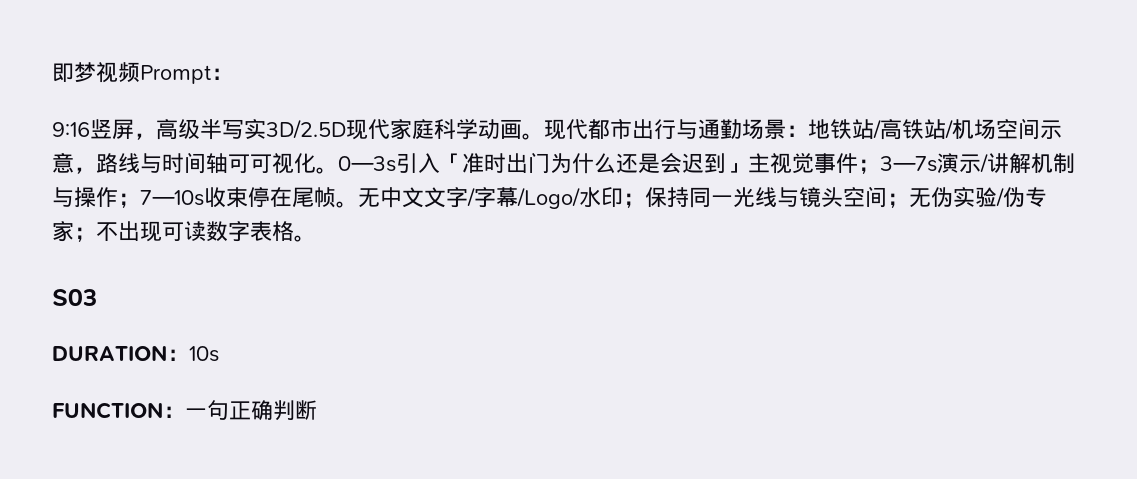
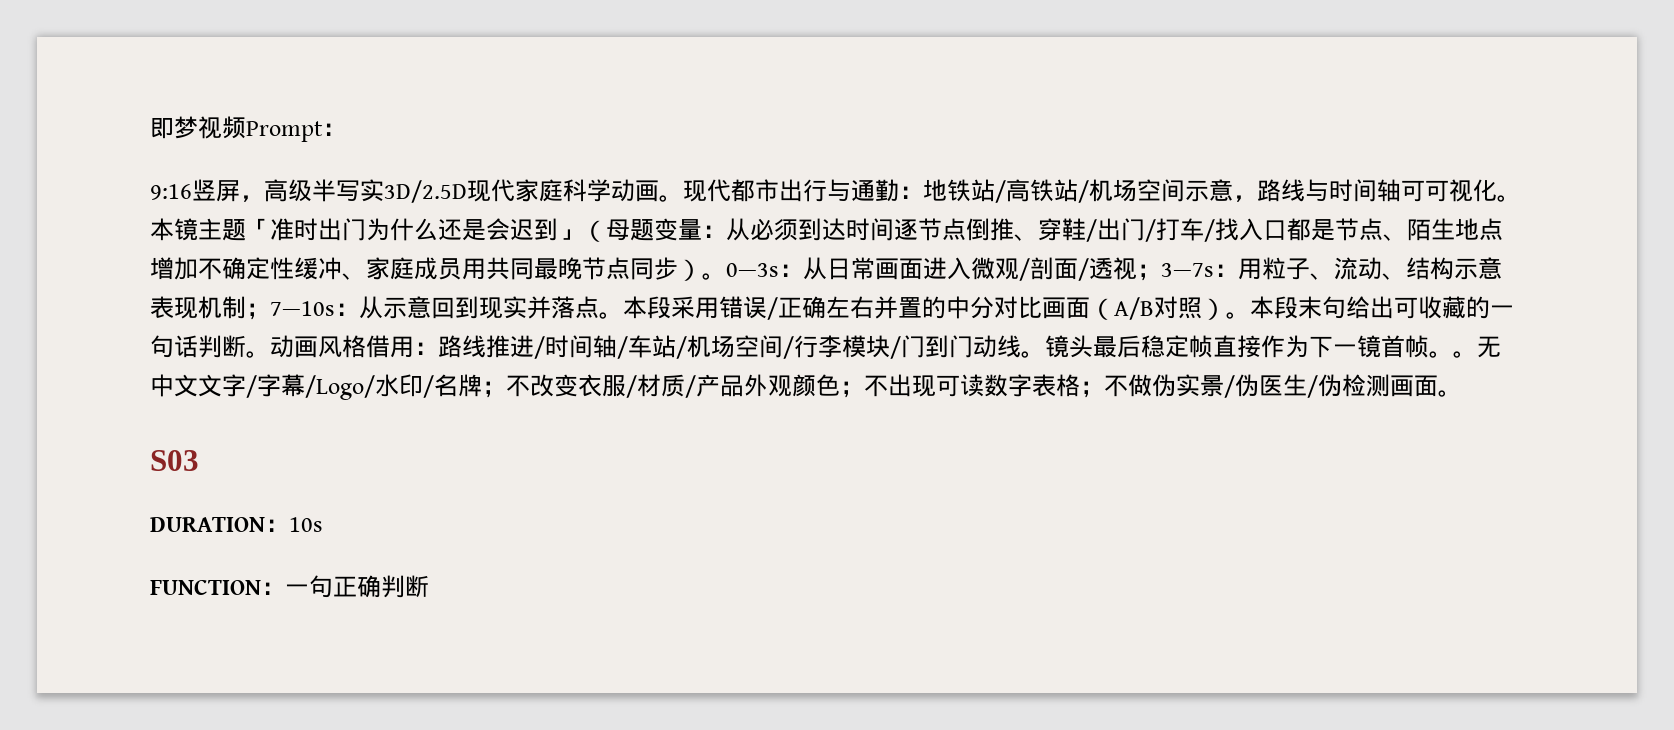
[742,119,786,139] 场景 -> (899, 190) none
[338,153,440,173] 0—3s引入 -> [150,218,246,241] 本镜主题
[748,153,1075,174] [52,187,336,208] 主视觉事件；3—7s演示/讲解机制与操作；7—10s收束停在尾帧 -> [582,218,1503,242] [150,257,1502,281] [150,296,1514,320] [150,335,1453,359] （母题变量：从必须到达时间逐节点倒推、穿鞋/出门/打车/找入口都是节点、陌生地点增加不确定性缓冲、家庭成员用共同最晚节点同步）。0—3s：从日常画面进入微观/剖面/透视；3—7s：用粒子、流动、结构示意表现机制；7—10s：从示意回到现实并落点。本段采用错误/正确左右并置的中分对比画面（A/B对照）。本段末句给出可收藏的一句话判断。动画风格借用：路线推进/时间轴/车站/机场空间/行李模块/门到门动线。镜头最后稳定帧直接作为下一镜首帧。
[623,186,1047,208] [52,221,74,242] ；保持同一光线与镜头空间；无伪实验/伪专家 -> [423,374,840,398] /名牌；不改变衣服/材质/产品外观颜色
(294, 231) none -> [1080,374,1438,398] ；不做伪实景/伪医生/伪检测画面

